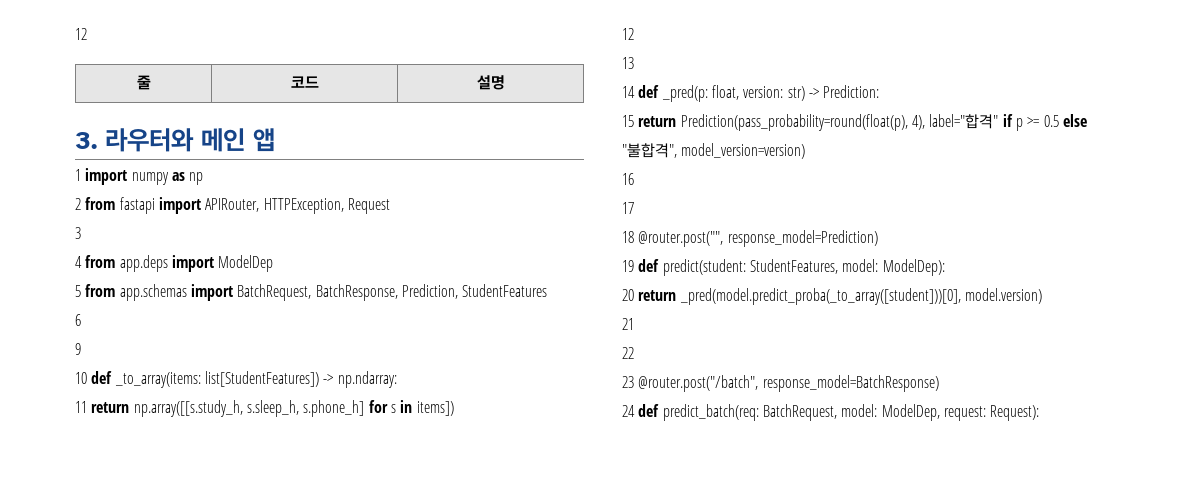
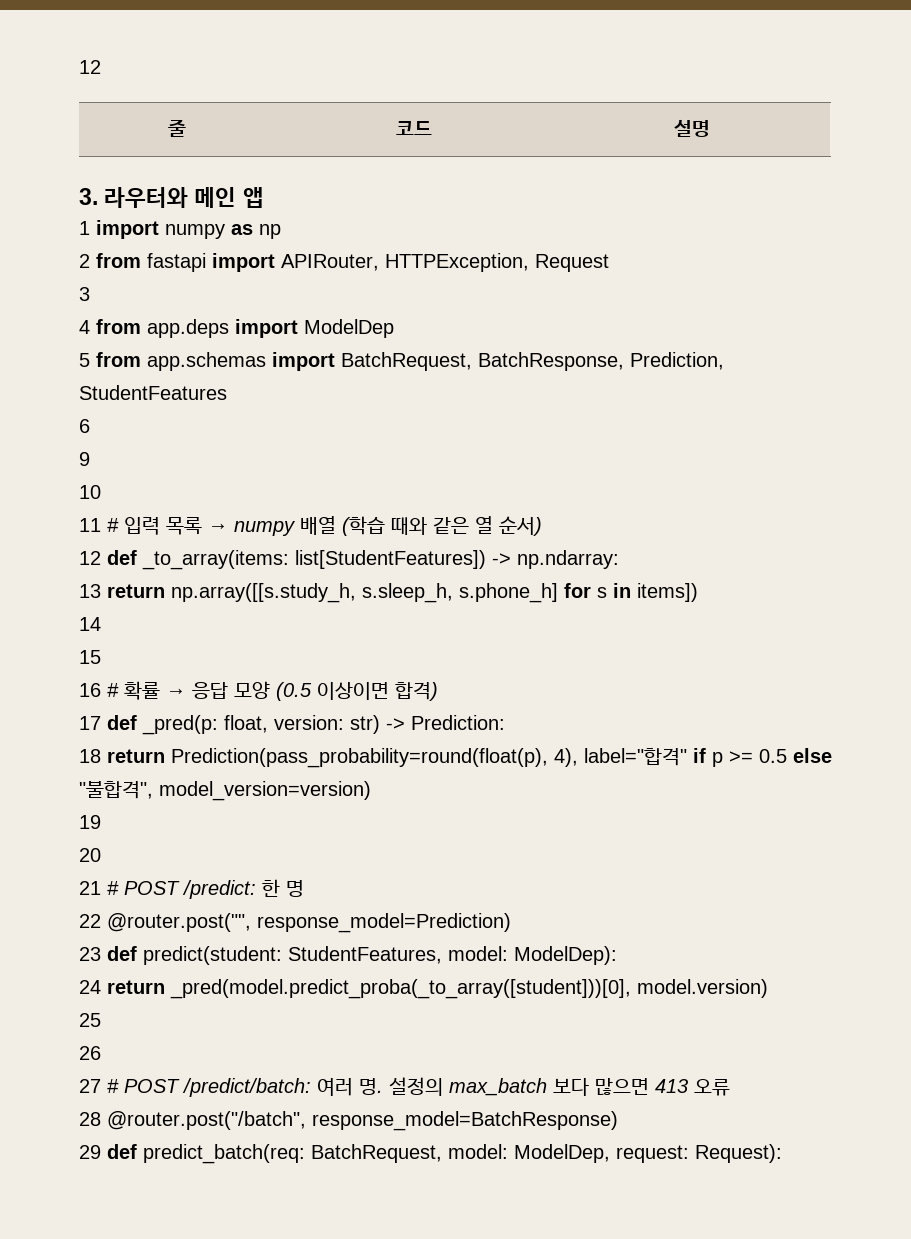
(87, 378) none -> [79,516,542,536] [79,551,101,565] // 11 # 입력 목록 → numpy 배열 (학습 때와 같은 열 순서) // 12
[75,401,87,413] 11 -> [79,584,101,598] 13
[622,28,634,40] [622,57,634,69] [622,86,635,98] 12 // 13 // 14 -> [79,617,101,631] [79,650,101,664] [79,681,438,701] [79,716,101,730] 14 // 15 // 16 # 확률 → 응답 모양 (0.5 이상이면 합격) // 17
[622,115,634,127] 15 -> [79,749,101,763] 18
[622,173,634,185] [622,202,634,214] [622,231,634,243] 16 // 17 // 18 -> [79,815,101,829] [79,848,101,862] [79,879,304,899] [79,914,101,928] 19 // 20 // 21 # POST /predict: 한 명 // 22
[622,260,634,272] 19 -> [79,947,101,961] 23
[622,289,634,301] 20 -> [79,980,101,994] 24
[622,318,634,330] [622,347,634,359] [622,376,634,388] 21 // 22 // 23 -> [79,1013,101,1027] [79,1046,101,1060] [79,1077,730,1097] [79,1112,101,1126] 25 // 26 // 27 # POST /predict/batch: 여러 명. 설정의 max_batch 보다 많으면 413 오류 // 28
[622,405,635,417] 24 -> [79,1145,101,1159] 29

